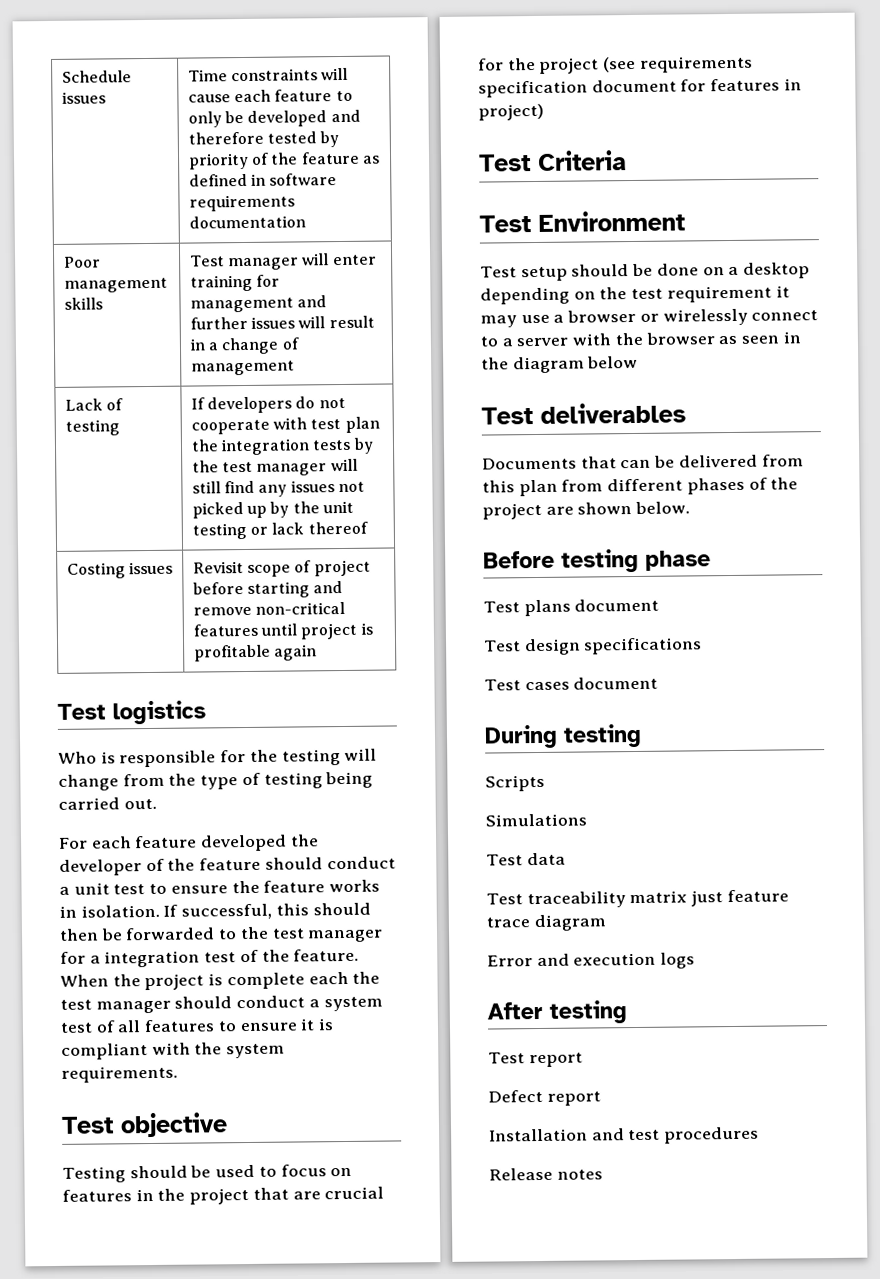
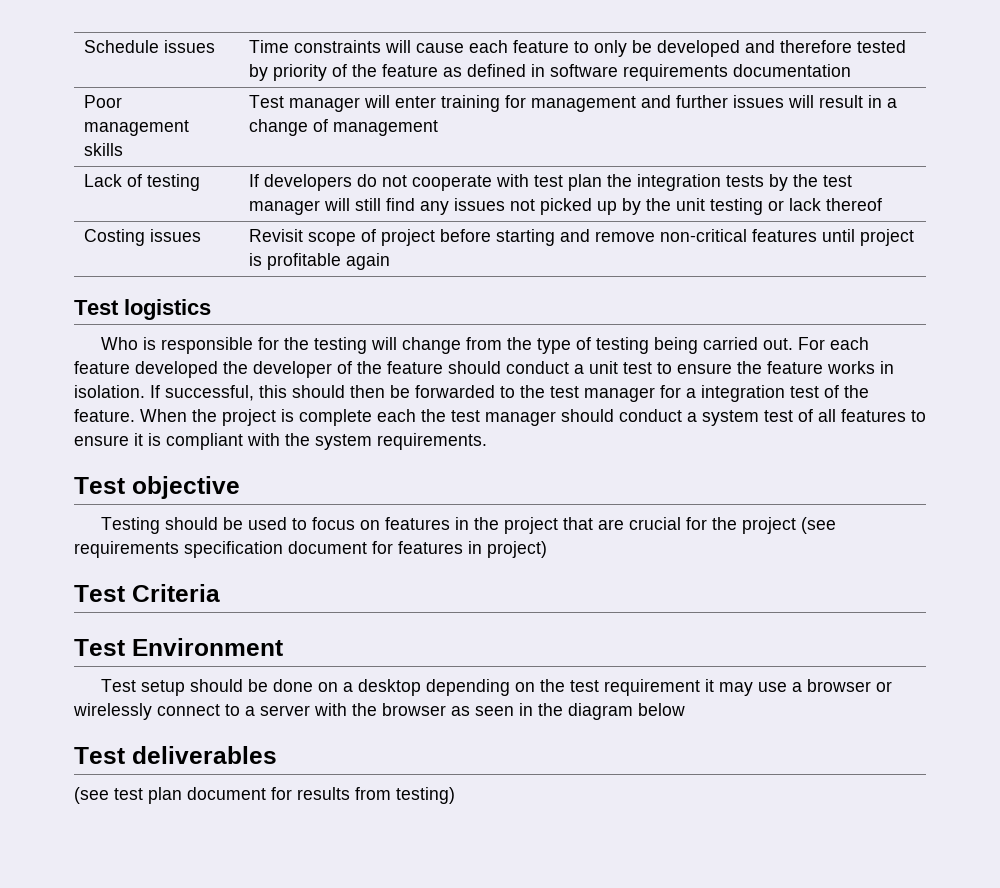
(157, 804) // -> (793, 344) none
[482,454,804,470] [482,477,799,497] [482,501,691,520] [483,548,711,573] [483,598,660,617] [484,637,703,656] [484,676,659,691] [484,723,642,749] [485,774,545,792] [485,813,587,827] [486,852,566,866] [486,889,789,909] [486,914,607,932] [487,952,696,969] [487,1000,627,1024] [488,1052,583,1068] [488,1089,601,1106] [489,1126,760,1144] [489,1167,603,1181] Documents that can be delivered from this plan from different phases of the project are shown below. // Before testing phase // Test plans document // Test design specifications // Test cases document // During testing // Scripts // Simulations // Test data // Test traceability matrix just feature trace diagram // Error and execution logs // After testing // Test report // Defect report // Installation and test procedures // Release notes -> [74,787,455,804] (see test plan document for results from testing)

